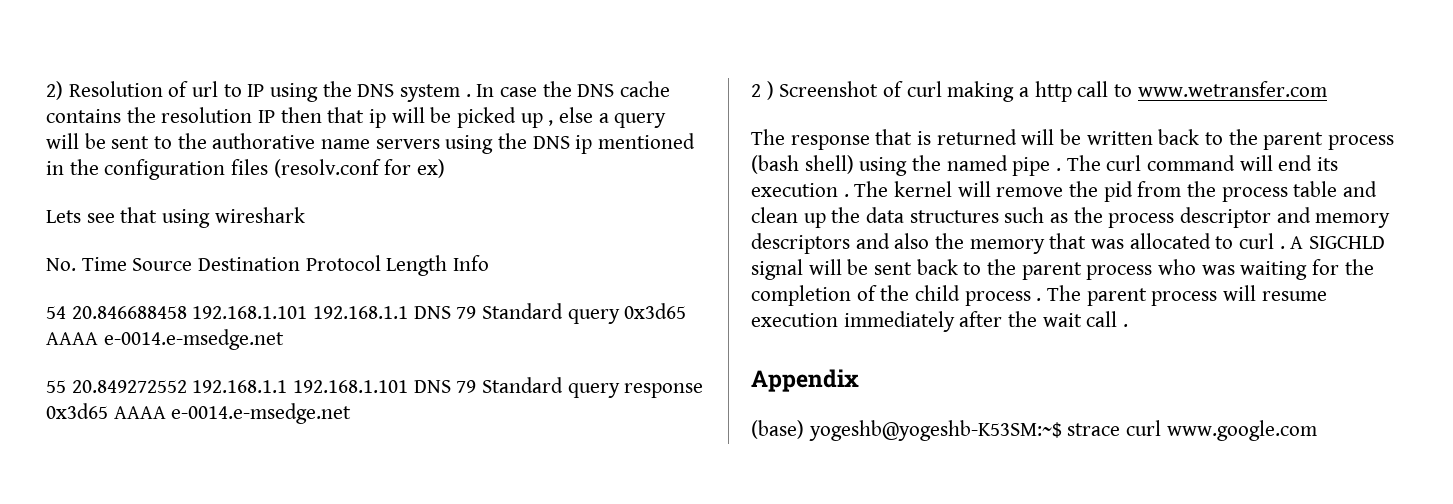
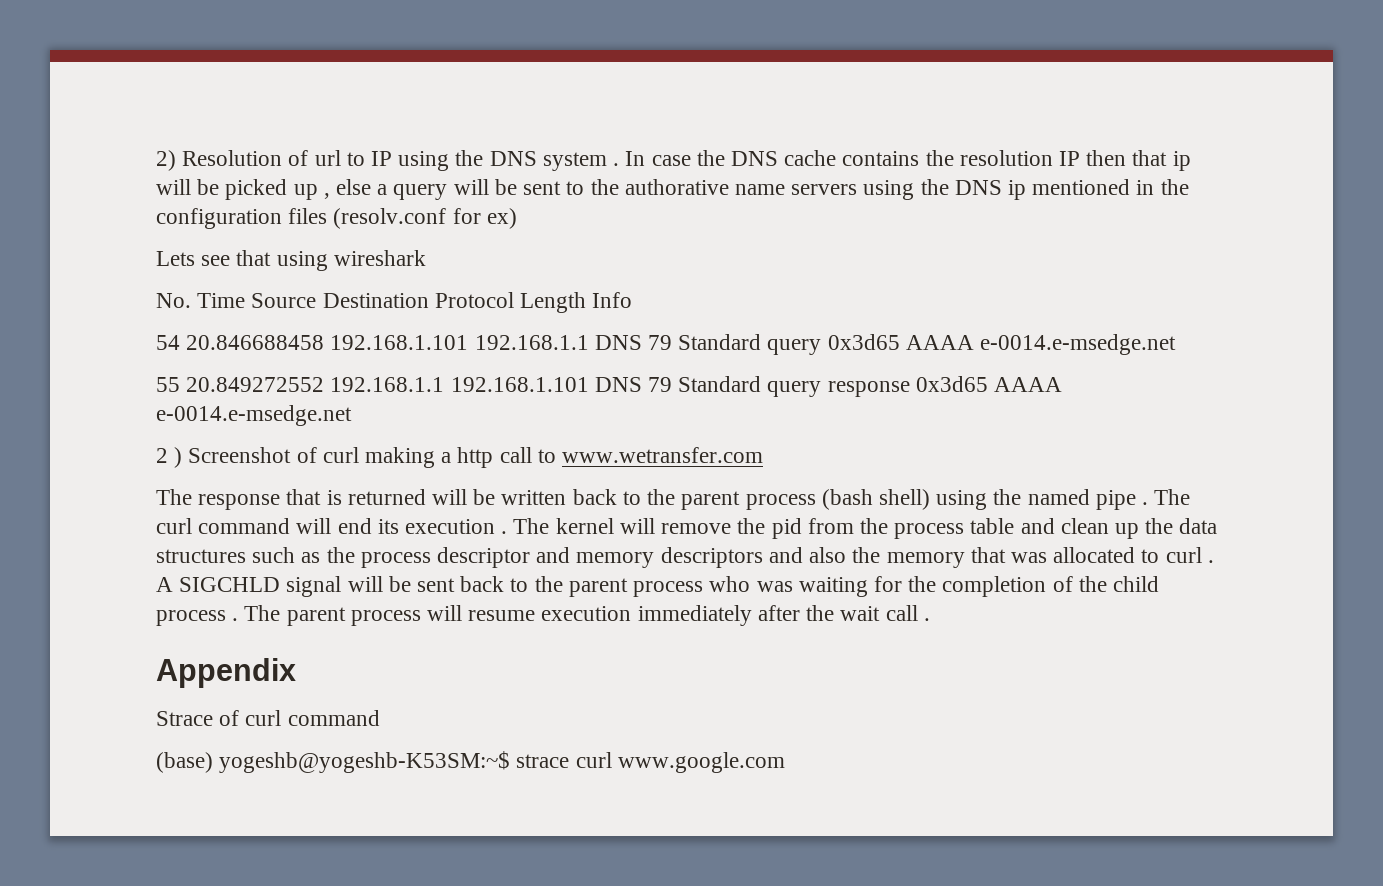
(859, 380) none -> [156,710,380,726] // Strace of curl command

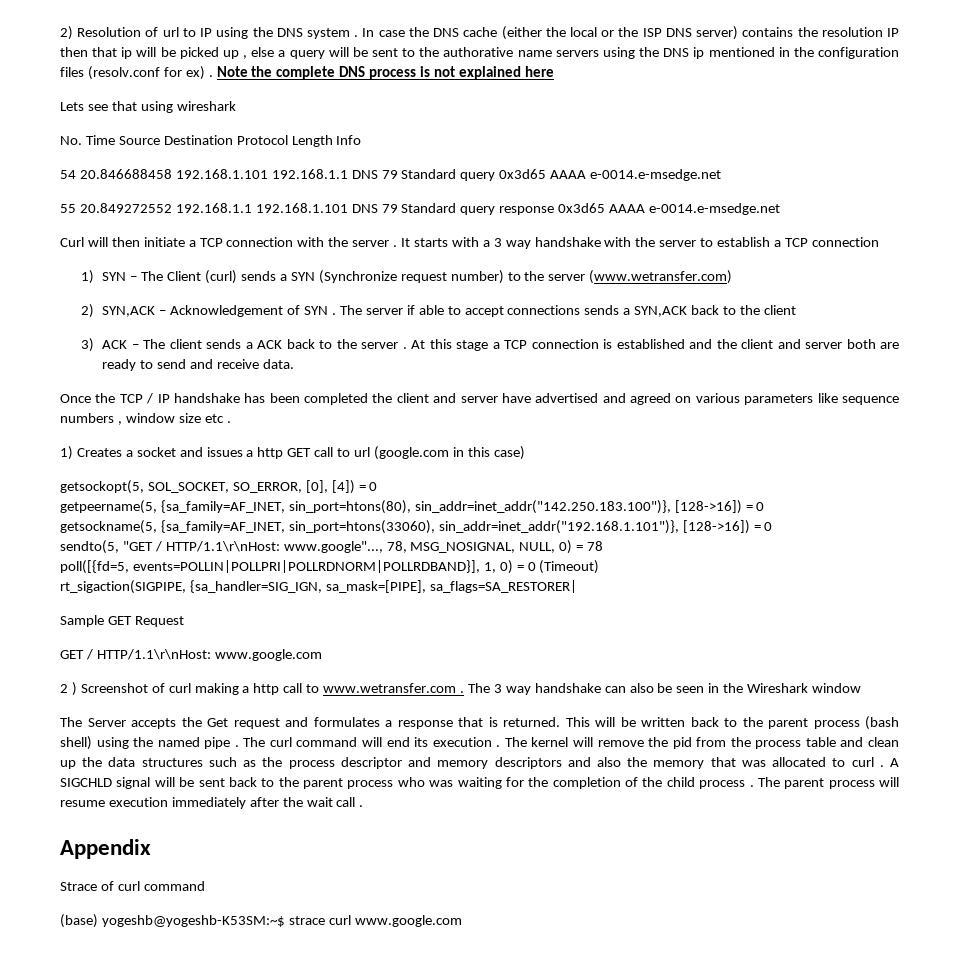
(837, 158) none -> [501,26,739,40] (either the local or the ISP DNS server)
(517, 218) none -> [208,66,554,80] . Note the complete DNS process is not explained here
(352, 415) none -> [60,237,879,249] [81,270,733,284] [81,304,796,318] [81,338,900,352] [102,359,295,371] [60,393,900,405] [60,413,231,425] [60,446,525,460] [60,480,378,494] [60,500,765,514] [60,520,773,534] [60,540,604,554] [60,560,600,574] [60,580,577,594] [60,615,184,627] [60,649,322,661] // Curl will then initiate a TCP connection with the server . It starts with a 3 way handshake with the server to establish a TCP connection // 1) SYN – The Client (curl) sends a SYN (Synchronize request number) to the server (www.wetransfer.com) // 2) SYN,ACK – Acknowledgement of SYN . The server if able to accept connections sends a SYN,ACK back to the client // 3) ACK – The client sends a ACK back to the server . At this stage a TCP connection is established and the client and server both are ready to send and receive data. // Once the TCP / IP handshake has been completed the client and server have advertised and agreed on various parameters like sequence numbers , window size etc . // 1) Creates a socket and issues a http GET call to url (google.com in this case) // getsockopt(5, SOL_SOCKET, SO_ERROR, [0], [4]) = 0 // getpeername(5, {sa_family=AF_INET, sin_port=htons(80), sin_addr=inet_addr("142.250.183.100")}, [128->16]) = 0 // getsockname(5, {sa_family=AF_INET, sin_port=htons(33060), sin_addr=inet_addr("192.168.1.101")}, [128->16]) = 0 // sendto(5, "GET / HTTP/1.1\r\nHost: www.google"..., 78, MSG_NOSIGNAL, NULL, 0) = 78 // poll([{fd=5, events=POLLIN|POLLPRI|POLLRDNORM|POLLRDBAND}], 1, 0) = 0 (Timeout) // rt_sigaction(SIGPIPE, {sa_handler=SIG_IGN, sa_mask=[PIPE], sa_flags=SA_RESTORER| // Sample GET Request // GET / HTTP/1.1\r\nHost: www.google.com
[156,489,192,505] // The -> [460,683,862,695] [60,717,392,729] . The 3 way handshake can also be seen in the Wireshark window // The Server accepts the Get request and formulates a
[347,489,426,505] returned -> [503,717,590,727] returned. This

